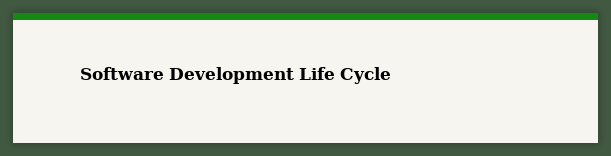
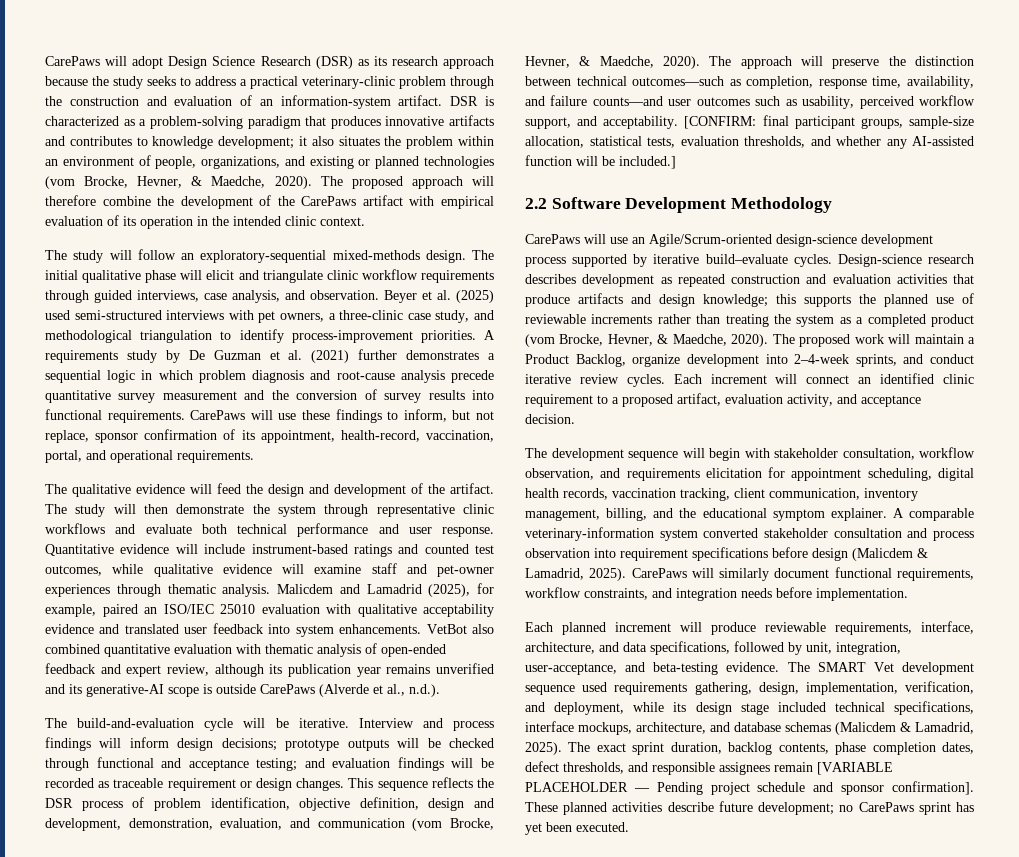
[80,67,391,84] Software Development Life Cycle -> [45,56,495,69] [45,76,494,89] [45,95,494,109] [45,115,494,129] [45,136,495,149] [45,155,494,169] [45,176,494,189] [45,195,494,209] [45,215,365,229] [45,249,494,263] [45,269,494,283] [45,290,494,303] [45,310,495,323] [45,329,495,343] [45,349,495,363] [45,370,495,383] [45,389,495,403] [45,409,495,423] [45,429,494,443] [45,450,254,463] [45,483,494,497] [45,504,494,517] [45,523,494,537] [45,544,494,557] [45,563,494,577] [45,583,494,597] [45,604,494,617] [45,623,495,637] [45,643,446,657] [45,663,495,677] [45,684,440,697] [45,718,494,731] [45,737,495,751] [45,757,494,771] [45,777,494,791] [45,797,494,811] [45,818,495,831] [525,56,974,69] [525,76,974,89] [525,95,975,109] [525,115,974,129] [525,136,974,149] [525,155,676,169] [525,197,833,213] [525,234,933,247] [525,254,974,267] [525,274,974,287] [525,293,974,307] [525,314,974,327] [525,334,975,347] [525,354,974,367] [525,373,975,387] [525,393,921,407] [525,414,575,424] [525,447,975,461] [525,467,974,481] [525,488,918,501] [525,508,974,521] [525,527,974,541] [525,547,928,561] [525,567,974,581] [525,587,908,601] [525,621,974,635] [525,641,901,655] [525,662,974,675] [525,681,974,695] [525,701,974,715] [525,721,974,735] [525,742,974,755] [525,761,893,775] [525,781,974,795] [525,801,974,815] [525,822,629,835] CarePaws will adopt Design Science Research (DSR) as its research approach because the study seeks to address a practical veterinary-clinic problem through the construction and evaluation of an information-system artifact. DSR is characterized as a problem-solving paradigm that produces innovative artifacts and contributes to knowledge development; it also situates the problem within an environment of people, organizations, and existing or planned technologies (vom Brocke, Hevner, & Maedche, 2020). The proposed approach will therefore combine the development of the CarePaws artifact with empirical evaluation of its operation in the intended clinic context. // The study will follow an exploratory-sequential mixed-methods design. The initial qualitative phase will elicit and triangulate clinic workflow requirements through guided interviews, case analysis, and observation. Beyer et al. (2025) used semi-structured interviews with pet owners, a three-clinic case study, and methodological triangulation to identify process-improvement priorities. A requirements study by De Guzman et al. (2021) further demonstrates a sequential logic in which problem diagnosis and root-cause analysis precede quantitative survey measurement and the conversion of survey results into functional requirements. CarePaws will use these findings to inform, but not replace, sponsor confirmation of its appointment, health-record, vaccination, portal, and operational requirements. // The qualitative evidence will feed the design and development of the artifact. The study will then demonstrate the system through representative clinic workflows and evaluate both technical performance and user response. Quantitative evidence will include instrument-based ratings and counted test outcomes, while qualitative evidence will examine staff and pet-owner experiences through thematic analysis. Malicdem and Lamadrid (2025), for example, paired an ISO/IEC 25010 evaluation with qualitative acceptability evidence and translated user feedback into system enhancements. VetBot also combined quantitative evaluation with thematic analysis of open-ended feedback and expert review, although its publication year remains unverified and its generative-AI scope is outside CarePaws (Alverde et al., n.d.). // The build-and-evaluation cycle will be iterative. Interview and process findings will inform design decisions; prototype outputs will be checked through functional and acceptance testing; and evaluation findings will be recorded as traceable requirement or design changes. This sequence reflects the DSR process of problem identification, objective definition, design and development, demonstration, evaluation, and communication (vom Brocke, Hevner, & Maedche, 2020). The approach will preserve the distinction between technical outcomes—such as completion, response time, availability, and failure counts—and user outcomes such as usability, perceived workflow support, and acceptability. [CONFIRM: final participant groups, sample-size allocation, statistical tests, evaluation thresholds, and whether any AI-assisted function will be included.] // 2.2 Software Development Methodology // CarePaws will use an Agile/Scrum-oriented design-science development process supported by iterative build–evaluate cycles. Design-science research describes development as repeated construction and evaluation activities that produce artifacts and design knowledge; this supports the planned use of reviewable increments rather than treating the system as a completed product (vom Brocke, Hevner, & Maedche, 2020). The proposed work will maintain a Product Backlog, organize development into 2–4-week sprints, and conduct iterative review cycles. Each increment will connect an identified clinic requirement to a proposed artifact, evaluation activity, and acceptance decision. // The development sequence will begin with stakeholder consultation, workflow observation, and requirements elicitation for appointment scheduling, digital health records, vaccination tracking, client communication, inventory management, billing, and the educational symptom explainer. A comparable veterinary-information system converted stakeholder consultation and process observation into requirement specifications before design (Malicdem & Lamadrid, 2025). CarePaws will similarly document functional requirements, workflow constraints, and integration needs before implementation. // Each planned increment will produce reviewable requirements, interface, architecture, and data specifications, followed by unit, integration, user-acceptance, and beta-testing evidence. The SMART Vet development sequence used requirements gathering, design, implementation, verification, and deployment, while its design stage included technical specifications, interface mockups, architecture, and database schemas (Malicdem & Lamadrid, 2025). The exact sprint duration, backlog contents, phase completion dates, defect thresholds, and responsible assignees remain [VARIABLE PLACEHOLDER — Pending project schedule and sponsor confirmation]. These planned activities describe future development; no CarePaws sprint has yet been executed.

